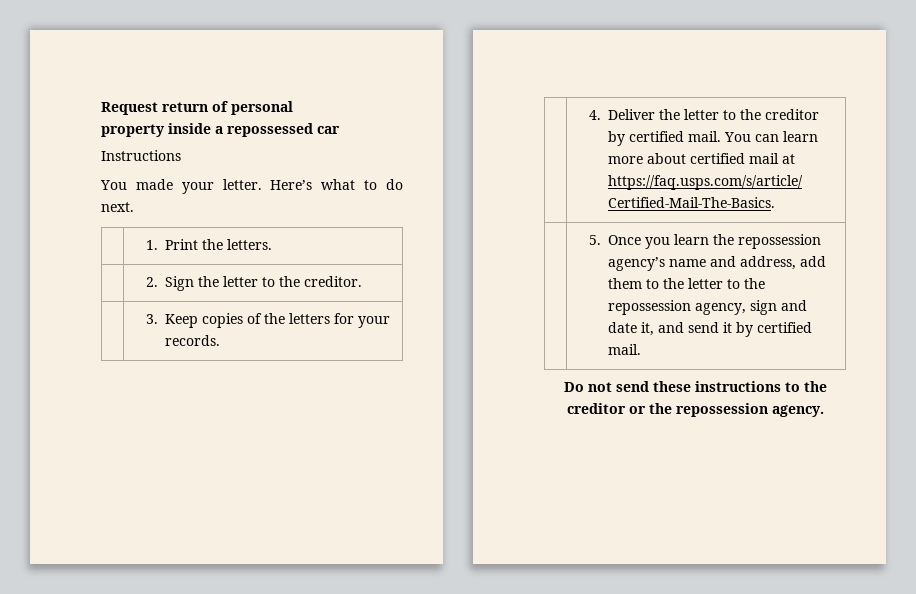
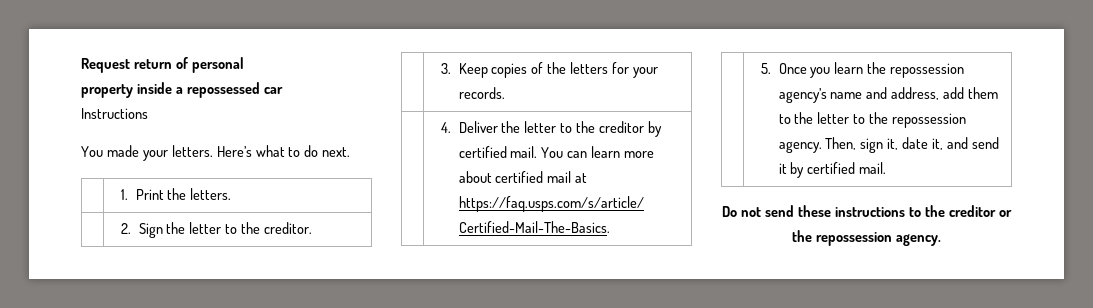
[222,179,262,190] letter. -> [171,145,213,157] letters.
[694,300,807,315] agency, sign and -> [778,137,899,153] agency. Then, sign it,

